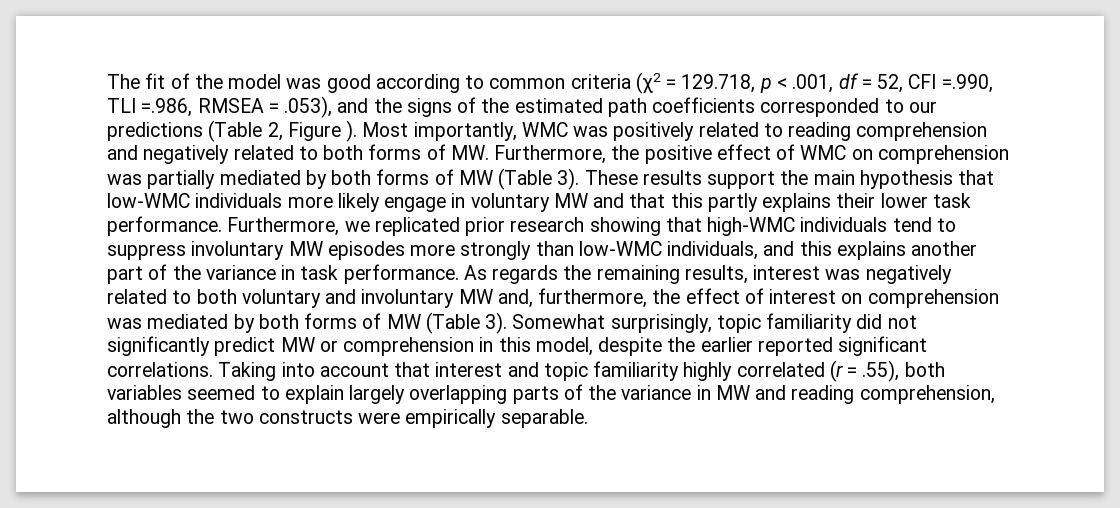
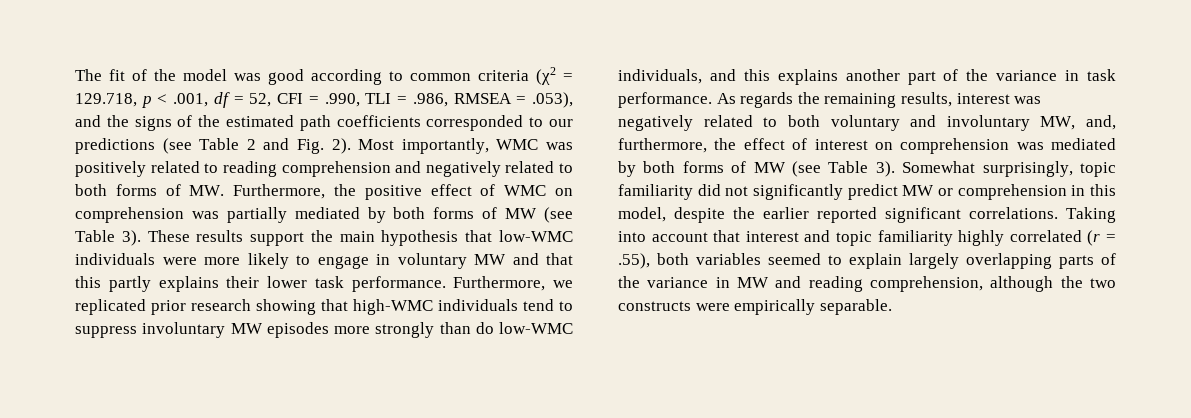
[941,74,993,93] [107,98,193,117] =.990, TLI =.986, -> [308,93,448,107] = .990, TLI = .986,
[208,120,358,142] (Table 2, Figure ). -> [162,138,351,154] (see Table 2 and Fig. 2).
[498,168,553,190] (Table -> [544,207,574,223] [75,230,115,242] (see Table
(283, 200) none -> [162,257,197,265] were
(380, 202) none -> [296,255,310,265] to
(574, 248) none -> [475,322,494,334] do
[458,289,493,304] MW -> [1040,116,1076,130] MW,
[425,312,480,334] (Table -> [792,161,869,177] (see Table

